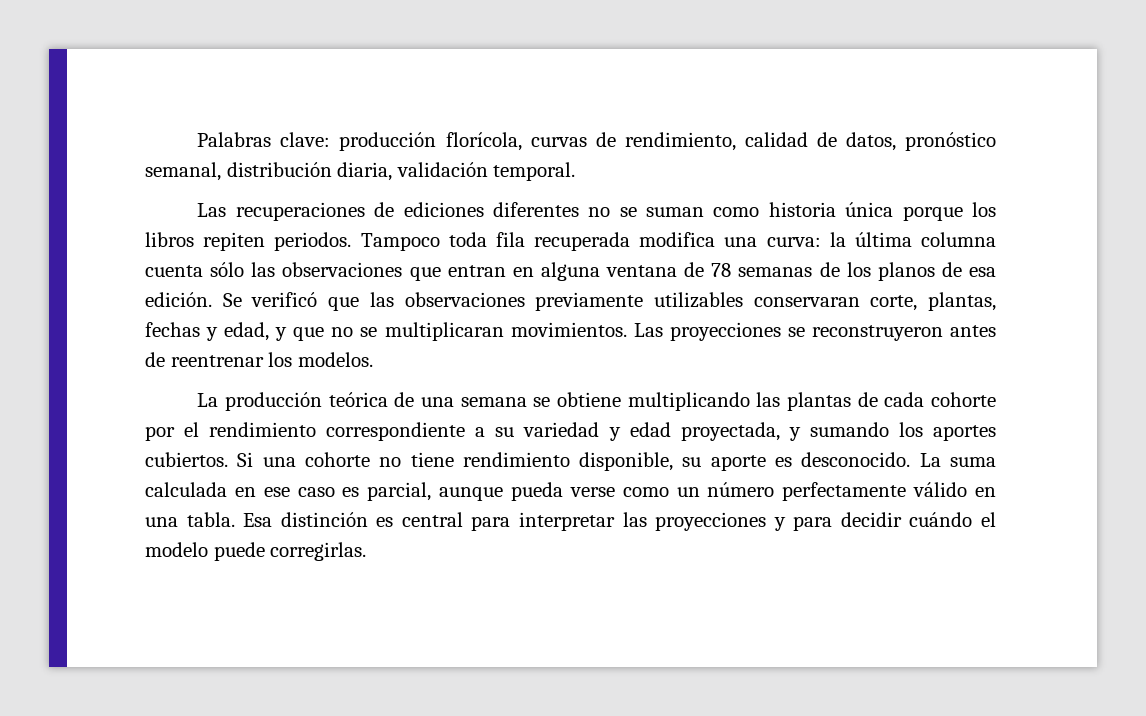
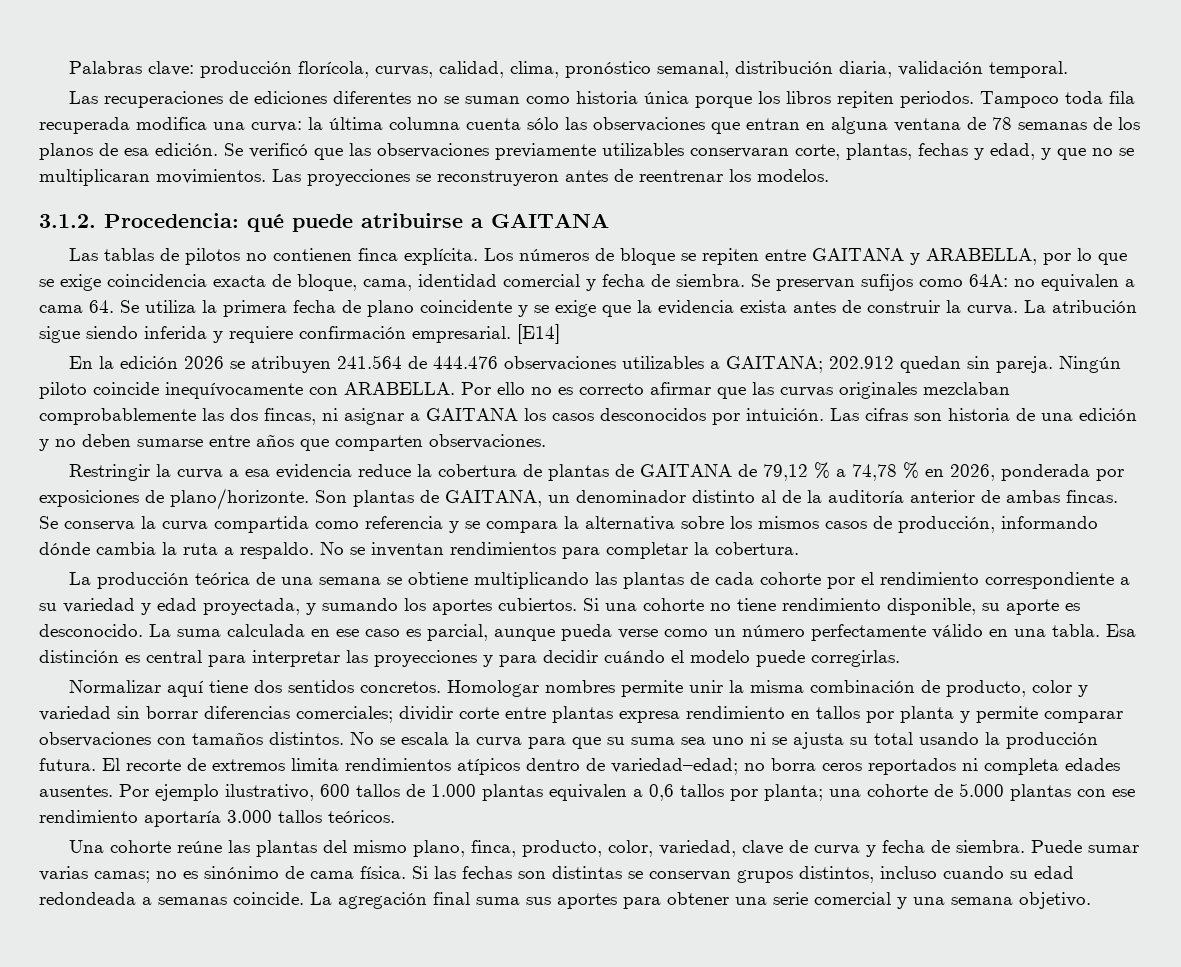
[530,132,896,151] curvas de rendimiento, calidad de datos, -> [374,61,559,78] curvas, calidad, clima,
(373, 359) none -> [39,213,609,232] [68,248,1127,265] [39,274,1135,291] [39,300,1137,317] [39,324,560,344] [68,355,1121,373] [39,382,1010,399] [39,408,1137,425] [39,434,546,451] [68,462,1124,481] [39,488,1118,510] [39,516,1098,533] [39,542,799,559] // 3.1.2. Procedencia: qué puede atribuirse a GAITANA // Las tablas de pilotos no contienen finca explícita. Los números de bloque se repiten entre GAITANA y ARABELLA, por lo que se exige coincidencia exacta de bloque, cama, identidad comercial y fecha de siembra. Se preservan sufijos como 64A: no equivalen a cama 64. Se utiliza la primera fecha de plano coincidente y se exige que la evidencia exista antes de construir la curva. La atribución sigue siendo inferida y requiere confirmación empresarial. [E14] // En la edición 2026 se atribuyen 241.564 de 444.476 observaciones utilizables a GAITANA; 202.912 quedan sin pareja. Ningún piloto coincide inequívocamente con ARABELLA. Por ello no es correcto afirmar que las curvas originales mezclaban comprobablemente las dos fincas, ni asignar a GAITANA los casos desconocidos por intuición. Las cifras son historia de una edición y no deben sumarse entre años que comparten observaciones. // Restringir la curva a esa evidencia reduce la cobertura de plantas de GAITANA de 79,12 % a 74,78 % en 2026, ponderada por exposiciones de plano/horizonte. Son plantas de GAITANA, un denominador distinto al de la auditoría anterior de ambas fincas. Se conserva la curva compartida como referencia y se compara la alternativa sobre los mismos casos de producción, informando dónde cambia la ruta a respaldo. No se inventan rendimientos para completar la cobertura.
(367, 551) none -> [68,680,1088,697] [39,706,1123,723] [39,732,1098,749] [39,758,1120,775] [39,783,1135,801] [39,810,395,827] [68,840,1139,857] [39,866,1074,883] [39,892,1091,909] // Normalizar aquí tiene dos sentidos concretos. Homologar nombres permite unir la misma combinación de producto, color y variedad sin borrar diferencias comerciales; dividir corte entre plantas expresa rendimiento en tallos por planta y permite comparar observaciones con tamaños distintos. No se escala la curva para que su suma sea uno ni se ajusta su total usando la producción futura. El recorte de extremos limita rendimientos atípicos dentro de variedad–edad; no borra ceros reportados ni completa edades ausentes. Por ejemplo ilustrativo, 600 tallos de 1.000 plantas equivalen a 0,6 tallos por planta; una cohorte de 5.000 plantas con ese rendimiento aportaría 3.000 tallos teóricos. // Una cohorte reúne las plantas del mismo plano, finca, producto, color, variedad, clave de curva y fecha de siembra. Puede sumar varias camas; no es sinónimo de cama física. Si las fechas son distintas se conservan grupos distintos, incluso cuando su edad redondeada a semanas coincide. La agregación final suma sus aportes para obtener una serie comercial y una semana objetivo.

